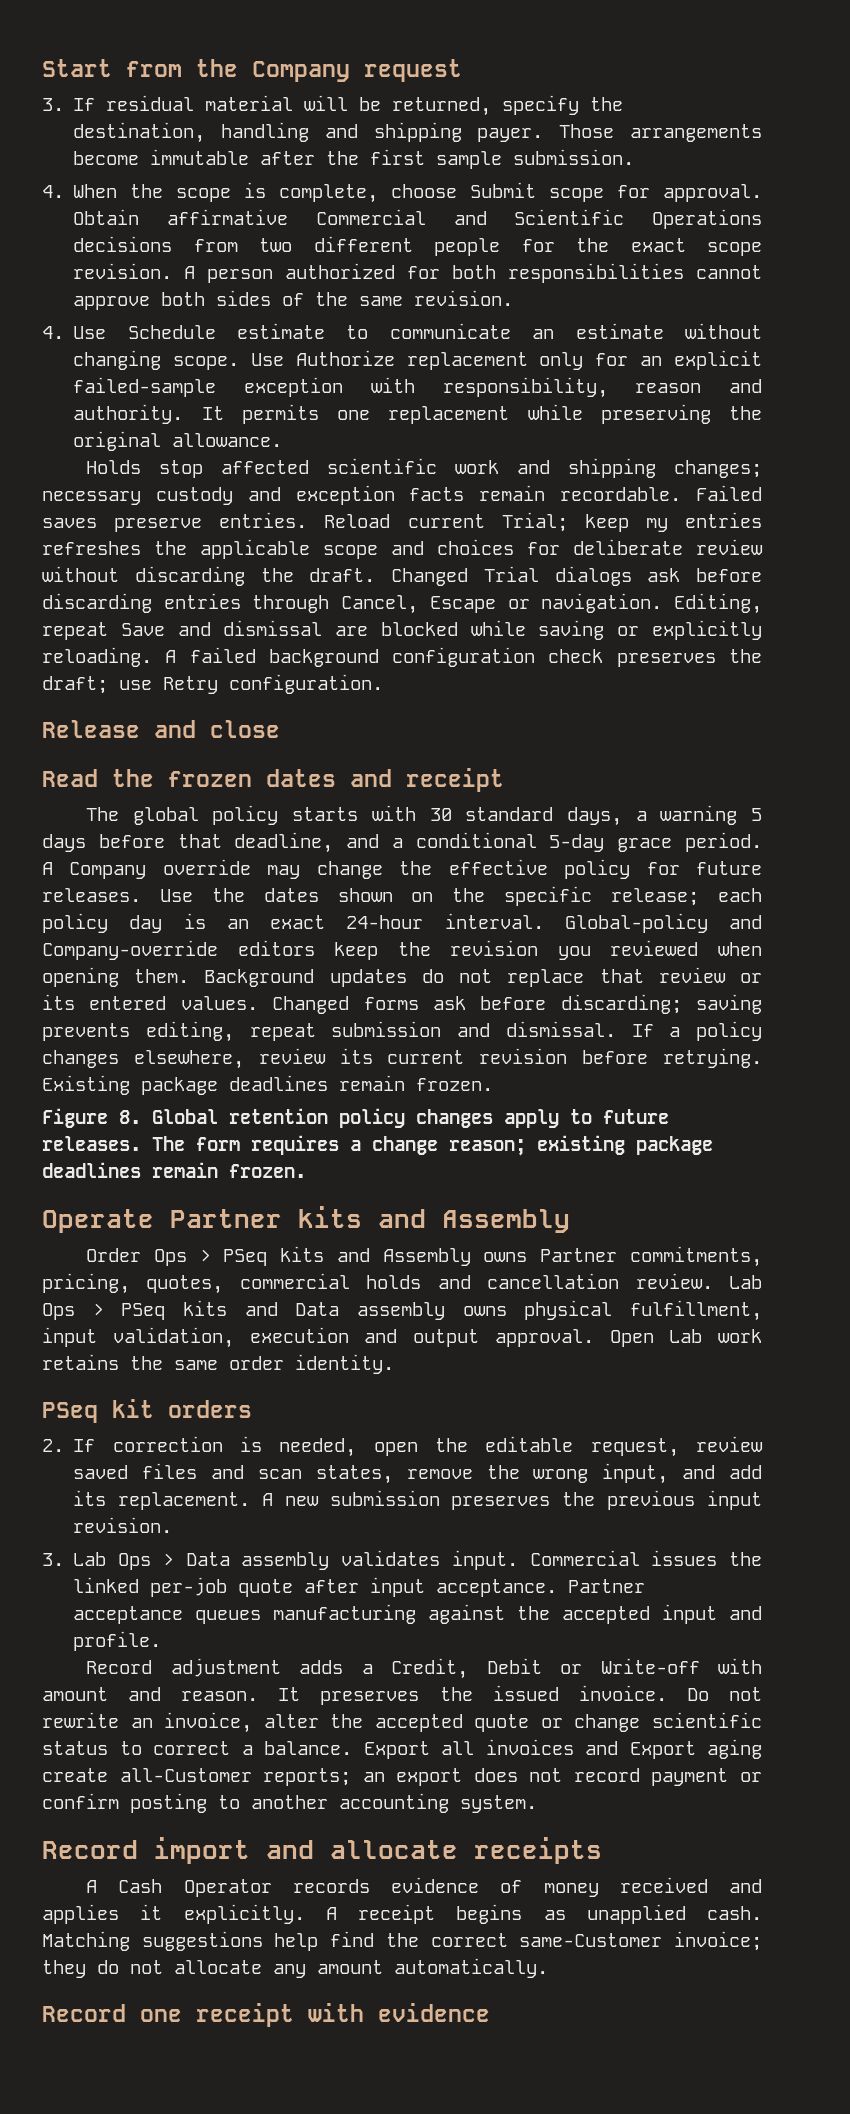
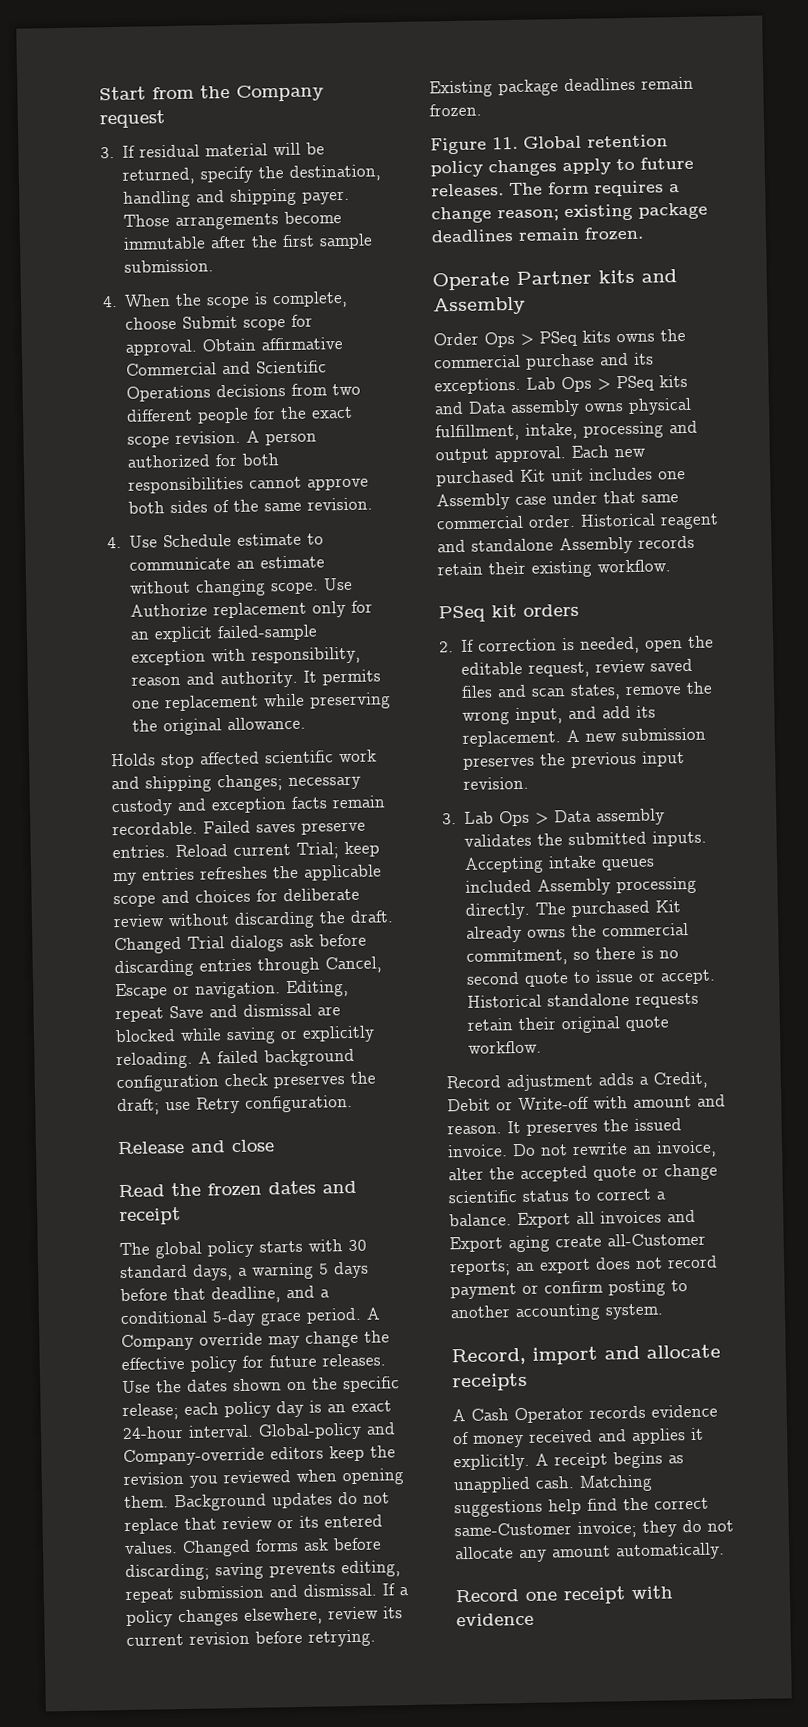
[119,1110,141,1124] 8. -> [492,136,518,150] 11.
[336,1246,762,1267] [42,1273,713,1294] and Assembly owns Partner commitments, pricing, quotes, commercial holds and cancellation review. -> [616,328,686,343] [434,352,654,370] [434,377,521,395] owns the commercial purchase and its exceptions.
[42,1327,762,1348] [42,1354,394,1374] input validation, execution and output approval. Open Lab work retains the same order identity. -> [525,420,698,440] [435,445,646,464] [436,467,686,487] [436,490,679,511] [436,513,719,530] [437,535,695,555] [437,559,671,578] intake, processing and output approval. Each new purchased Kit unit includes one Assembly case under that same commercial order. Historical reagent and standalone Assembly records retain their existing workflow.
[451,1550,762,1570] [73,1577,646,1597] [73,1604,762,1624] [73,1631,162,1651] input. Commercial issues the linked per-job quote after input acceptance. Partner acceptance queues manufacturing against the accepted input and profile. -> [537,830,708,847] [464,855,656,874] [465,876,698,896] [465,900,682,920] [466,922,690,943] [466,946,680,966] [466,969,717,987] [467,992,700,1008] [467,1016,670,1034] [468,1040,543,1054] the submitted inputs. Accepting intake queues included Assembly processing directly. The purchased Kit already owns the commercial commitment, so there is no second quote to issue or accept. Historical standalone requests retain their original quote workflow.
[42,1840,138,1859] Record -> [451,1347,526,1366] Record,

